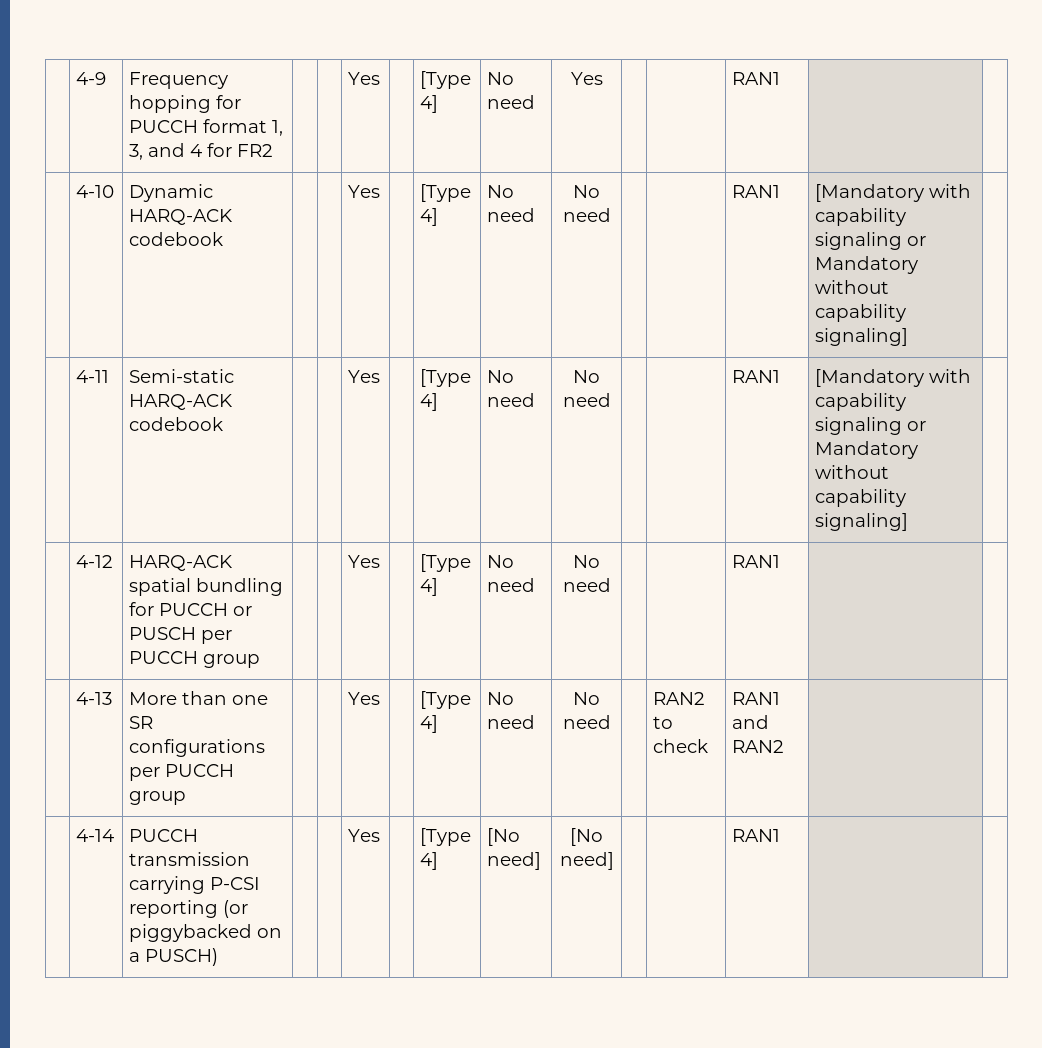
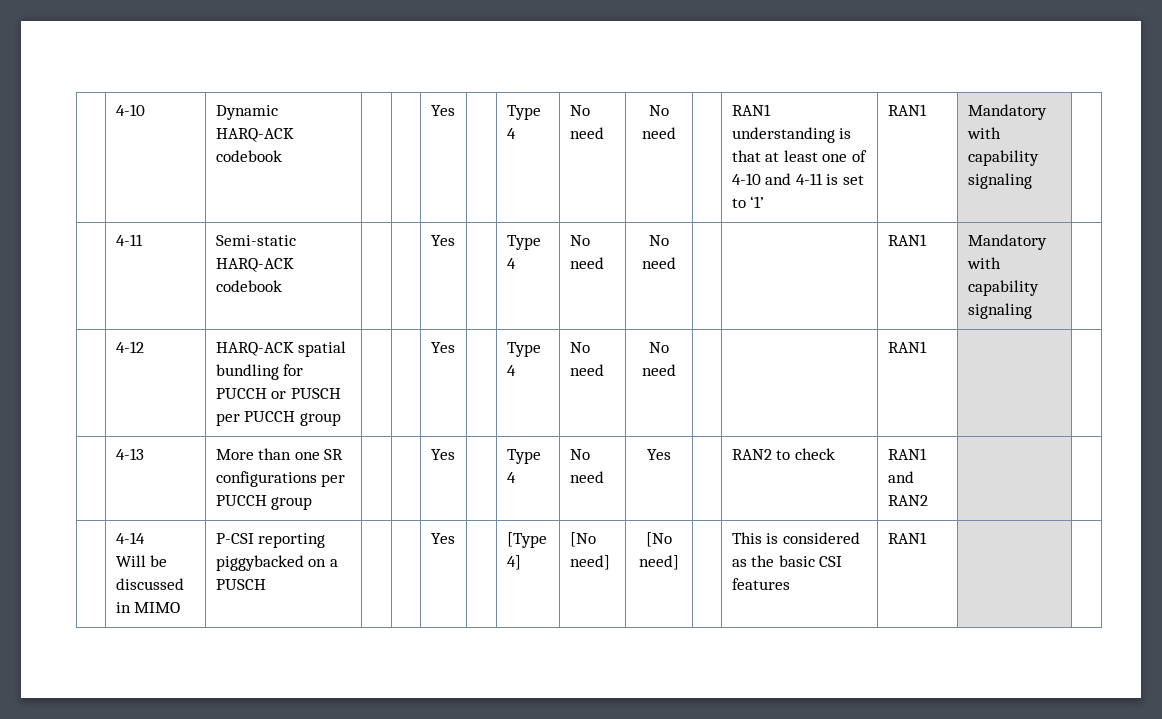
[76,72,107,85] [129,72,229,89] [129,95,242,113] [129,119,284,136] [129,143,274,160] [348,72,381,85] [420,71,472,89] [420,95,439,113] [487,72,515,85] [487,95,536,109] [570,72,603,85] [732,72,781,85] | 4-9 | Frequency hopping for PUCCH format 1, 3, and 4 for FR2 | | | Yes | | [Type 4] | No need | Yes | | | RAN1 | | // -> (115, 110) none
[420,184,472,202] [420,208,439,226] [487,185,515,198] [487,208,536,222] [573,185,601,198] [562,208,611,222] [732,185,781,198] [815,184,972,202] [815,208,907,226] [815,232,927,250] [815,256,919,274] [815,280,890,294] [815,304,907,322] [815,328,909,346] [Type 4] | No need | No need | | | RAN1 | [Mandatory with capability signaling or Mandatory without capability signaling] -> [506,105,541,120] [506,128,516,139] [569,105,590,116] [569,127,604,139] [649,105,669,116] [642,127,676,139] [731,104,771,116] [731,127,852,143] [731,150,867,162] [731,173,864,185] [731,196,765,208] [887,104,927,116] [967,104,1047,120] [966,127,1001,139] [967,150,1039,166] [967,173,1032,189] Type 4 | No need | No need | | RAN1 understanding is that at least one of 4-10 and 4-11 is set to ‘1’ | RAN1 | Mandatory with capability signaling
[420,369,472,387] [420,393,439,411] [487,370,515,383] [487,393,536,407] [573,370,601,383] [562,393,611,407] [732,370,781,383] [815,369,972,387] [815,393,907,411] [815,417,927,435] [815,441,919,459] [815,465,890,479] [815,489,907,507] [815,513,909,531] [Type 4] | No need | No need | | | RAN1 | [Mandatory with capability signaling or Mandatory without capability signaling] -> [506,235,541,250] [506,258,516,269] [569,235,590,246] [569,257,604,269] [649,235,669,246] [642,257,676,269] [887,234,927,246] [967,234,1047,250] [966,257,1001,269] [967,280,1039,296] [967,303,1032,319] Type 4 | No need | No need | | | RAN1 | Mandatory with capability signaling
[420,554,472,572] [420,578,439,596] [Type 4] -> [506,342,541,357] [506,365,516,376] Type 4
[420,691,472,709] [420,715,439,733] [487,692,515,705] [487,715,536,729] [573,692,601,705] [562,715,611,729] [Type 4] | No need | No need -> [506,449,541,464] [506,472,516,483] [569,449,590,460] [569,471,604,483] [647,449,671,460] Type 4 | No need | Yes
[129,829,199,842] [129,852,251,866] [129,876,206,894] | PUCCH transmission carrying -> [115,555,168,567] [115,578,184,590] [115,602,181,613] // Will be discussed in MIMO |
[223,900,249,918] (or -> (326, 540) none
[145,948,219,966] PUSCH) -> [215,579,266,590] PUSCH
(614, 861) none -> [731,532,860,544] [731,555,843,567] [731,578,790,590] This is considered as the basic CSI features

